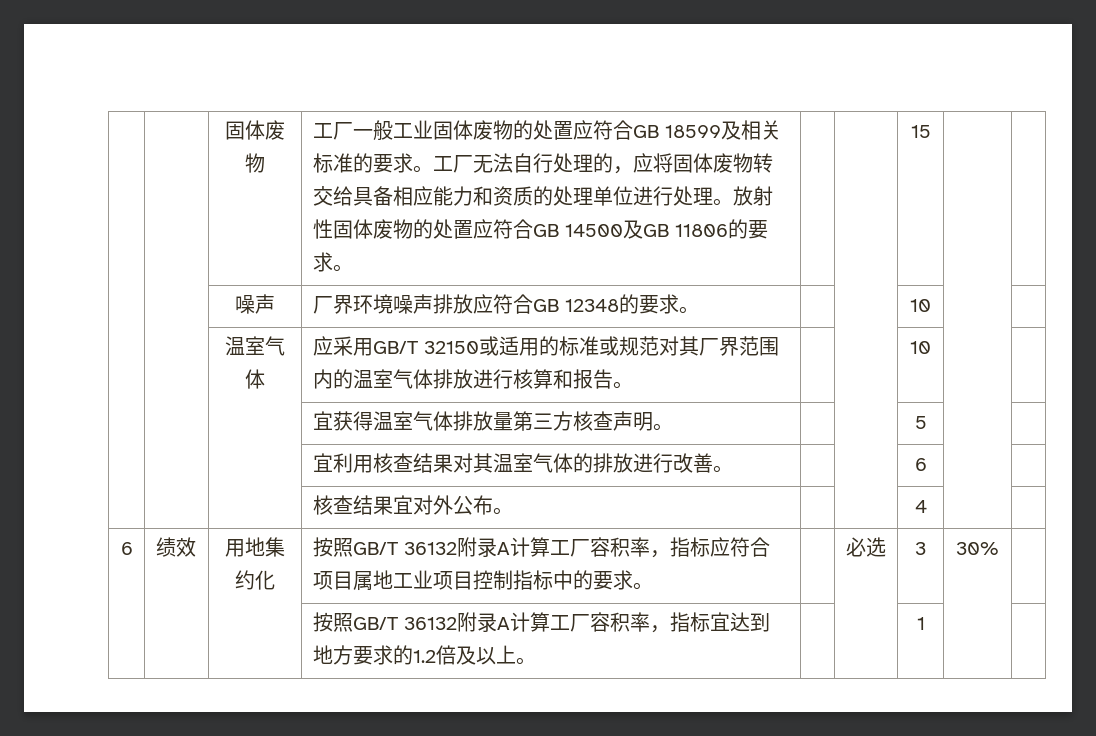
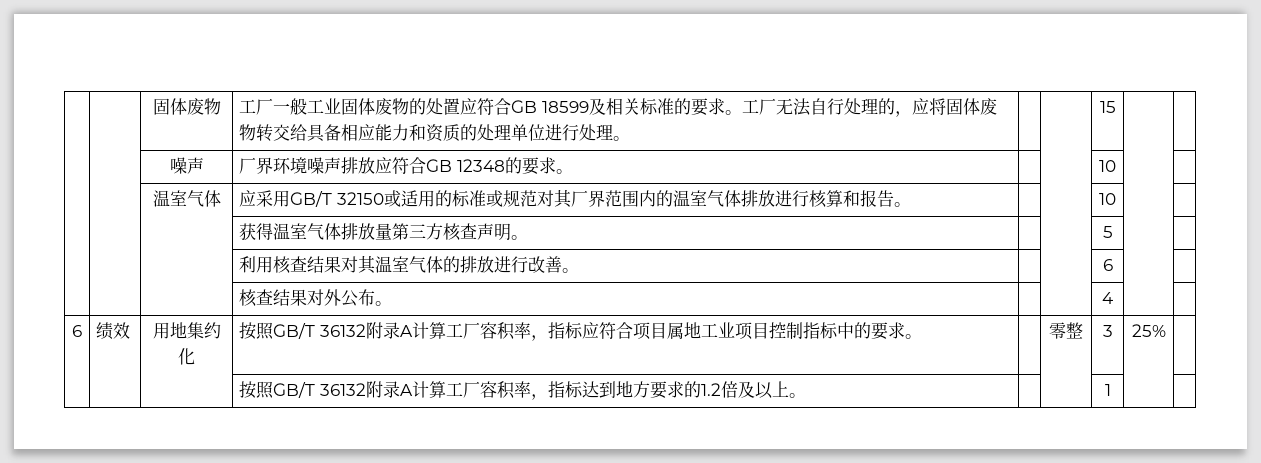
[732,186,773,206] [312,219,768,239] [312,252,353,272] 放射性固体废物的处置应符合GB 14500及GB 11806的要求。 -> (631, 138) none
[312,411,333,430] 宜 -> (1116, 199) none
[312,453,333,472] 宜 -> (1113, 232) none
[392,495,413,514] 宜 -> (308, 297) none
[846,537,886,557] 必选 -> [1049,322,1083,339] 零整
[956,542,999,555] 30% -> [1131,324,1166,337] 25%
[709,612,730,631] 宜 -> (583, 389) none

